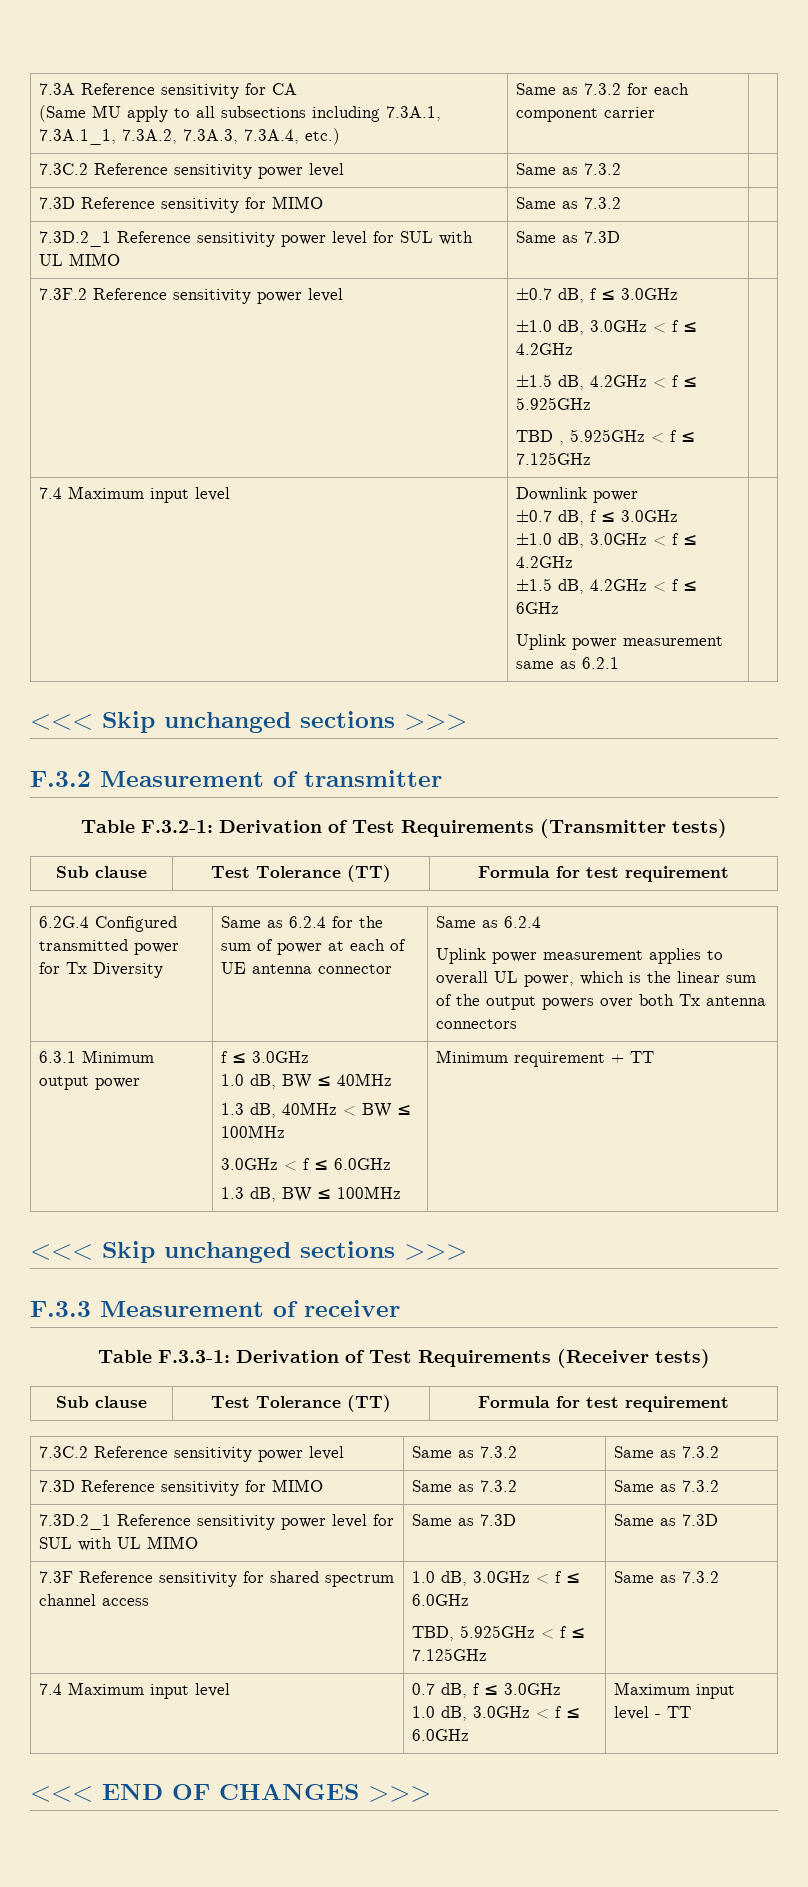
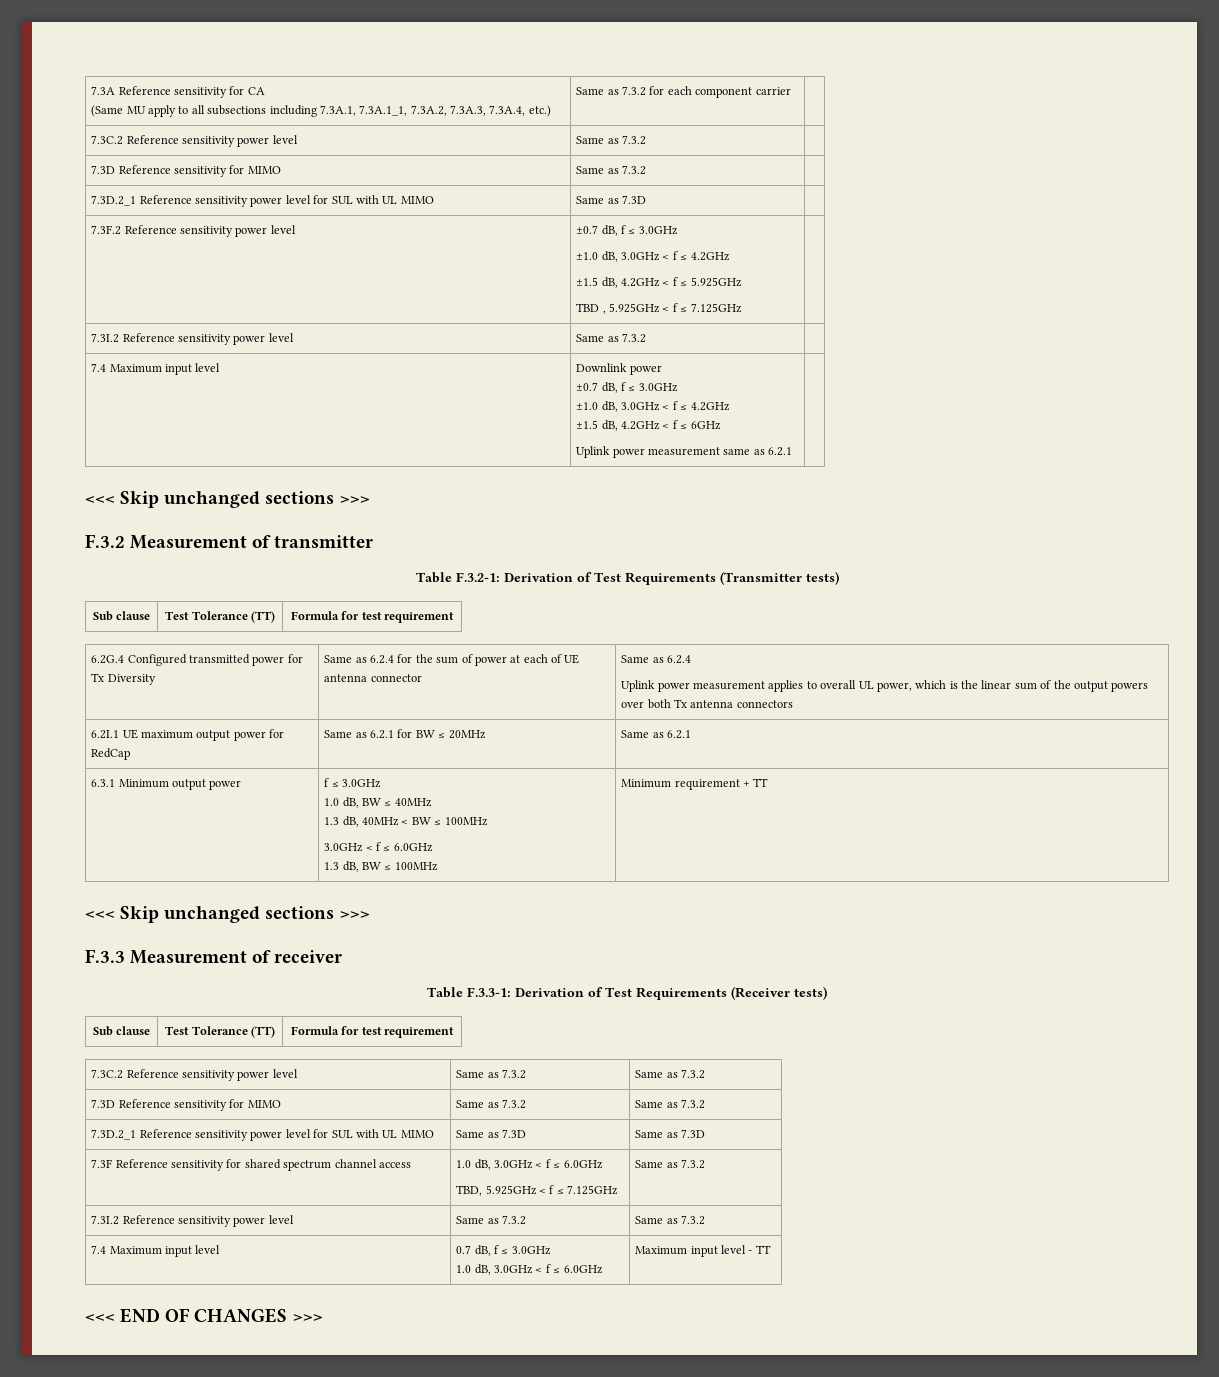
(592, 458) none -> [91,333,294,345] [576,333,647,343] // 7.3I.2 Reference sensitivity power level | Same as 7.3.2 |
(518, 1024) none -> [91,729,285,741] [91,748,131,760] [324,729,486,739] [621,730,692,739] // 6.2I.1 UE maximum output power for RedCap | Same as 6.2.1 for BW ≤ 20MHz | Same as 6.2.1
(720, 1577) none -> [91,1215,294,1227] [456,1215,527,1225] [635,1215,706,1225] // 7.3I.2 Reference sensitivity power level | Same as 7.3.2 | Same as 7.3.2

